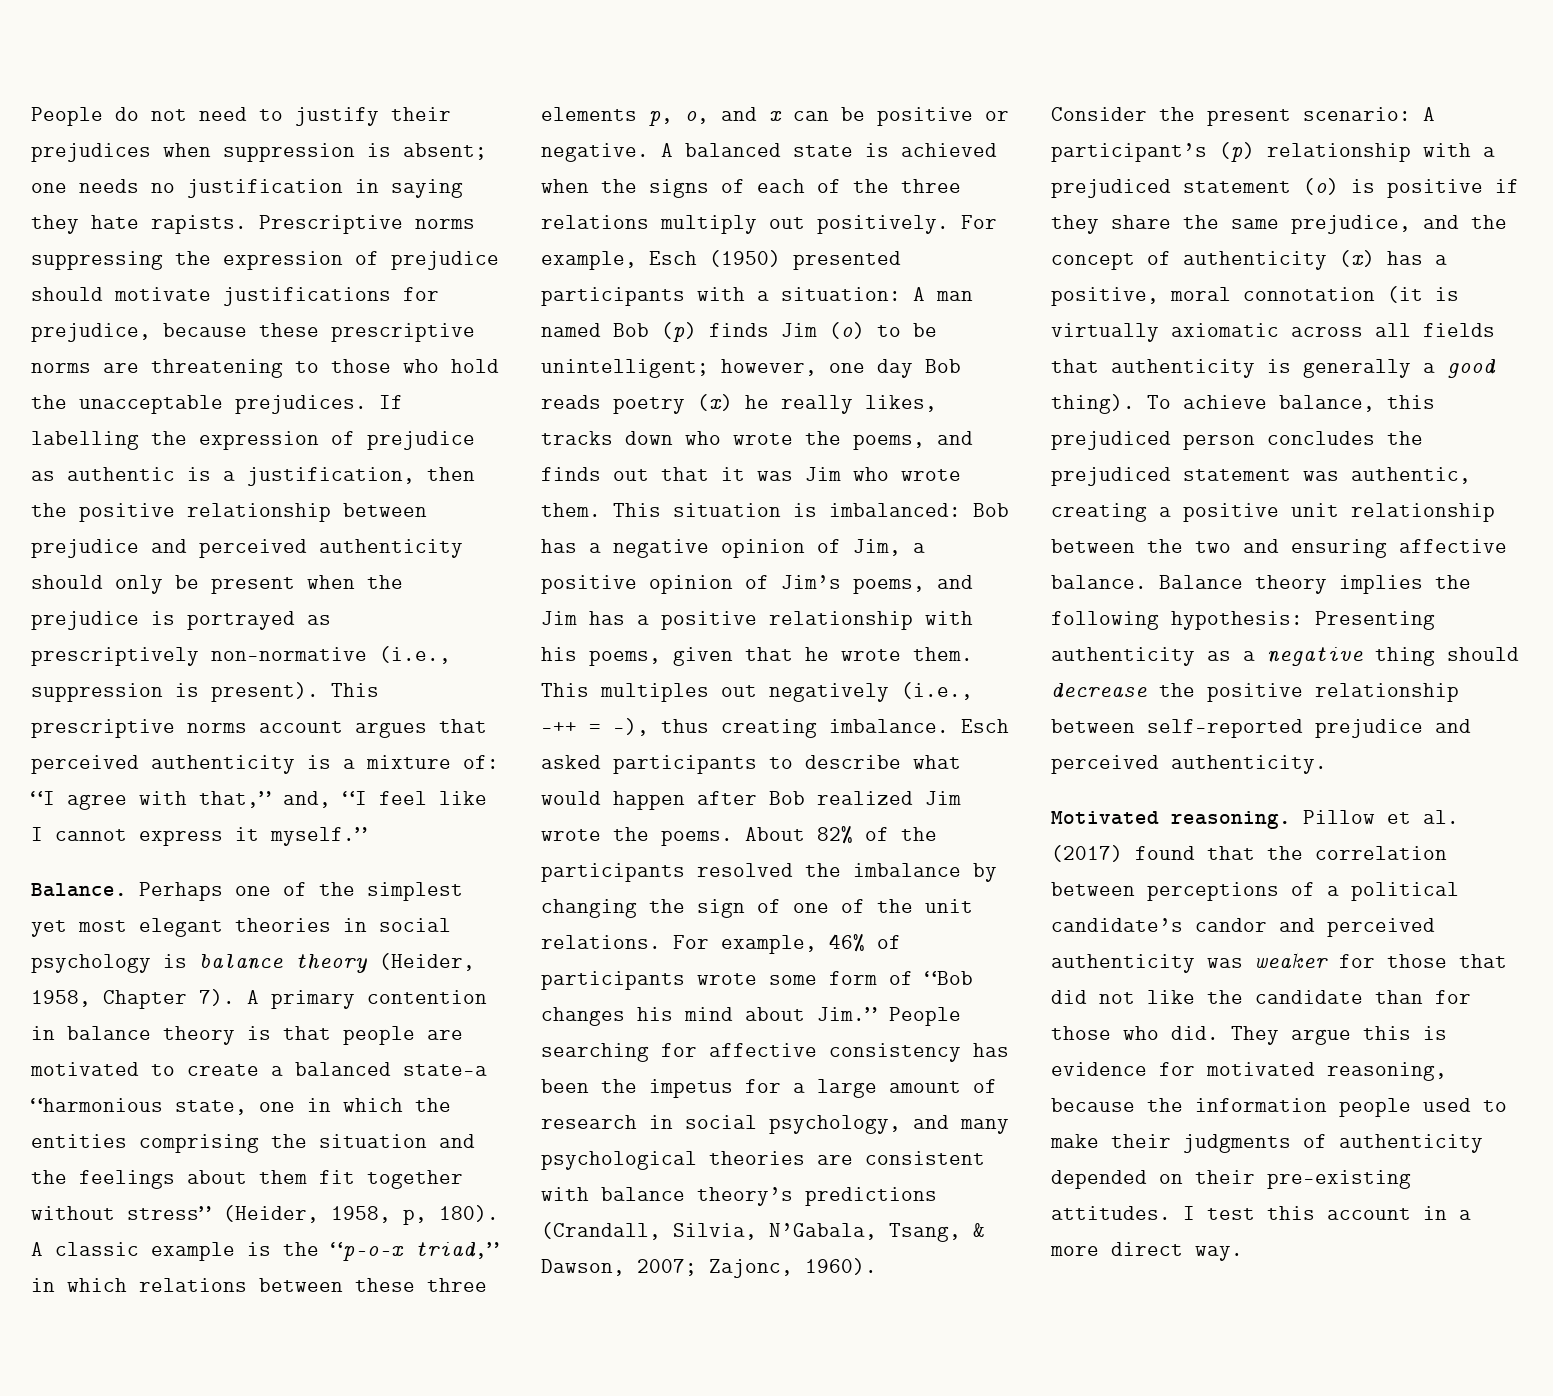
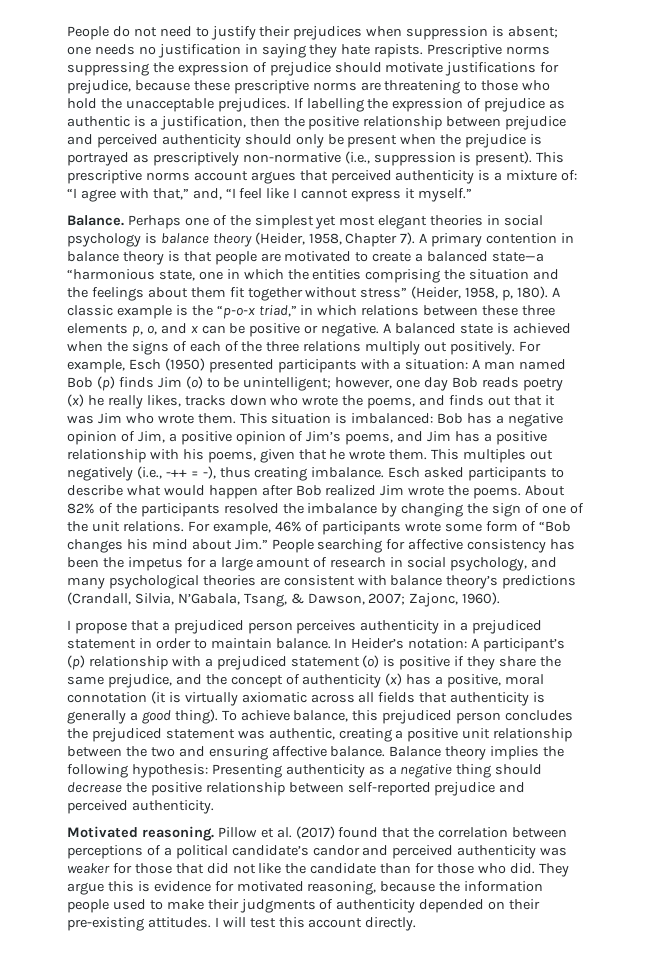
[1051,107,1411,126] Consider the present scenario: -> [67,620,543,634] [67,638,468,649] I propose that a prejudiced person perceives authenticity in a prejudiced statement in order to maintain balance. In Heider’s notation:
(1195, 1213) none -> [222,917,246,927] will
[1423,1206,1471,1220] [1050,1242,1243,1261] in a more direct way. -> [365,917,417,931] directly.

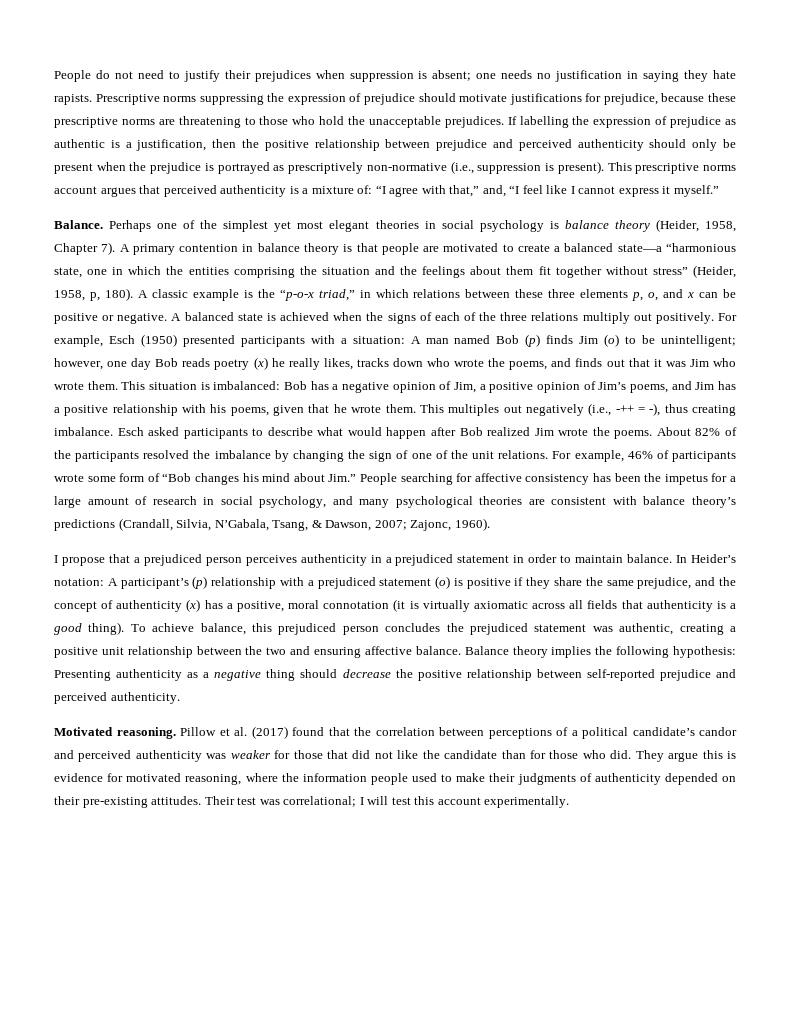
[67,710,126,724] generally -> (726, 605) none
[380,881,436,892] because -> [245,773,278,782] where
(211, 922) none -> [204,796,357,807] Their test was correlational;
[365,917,417,931] directly. -> [484,796,570,808] experimentally.

